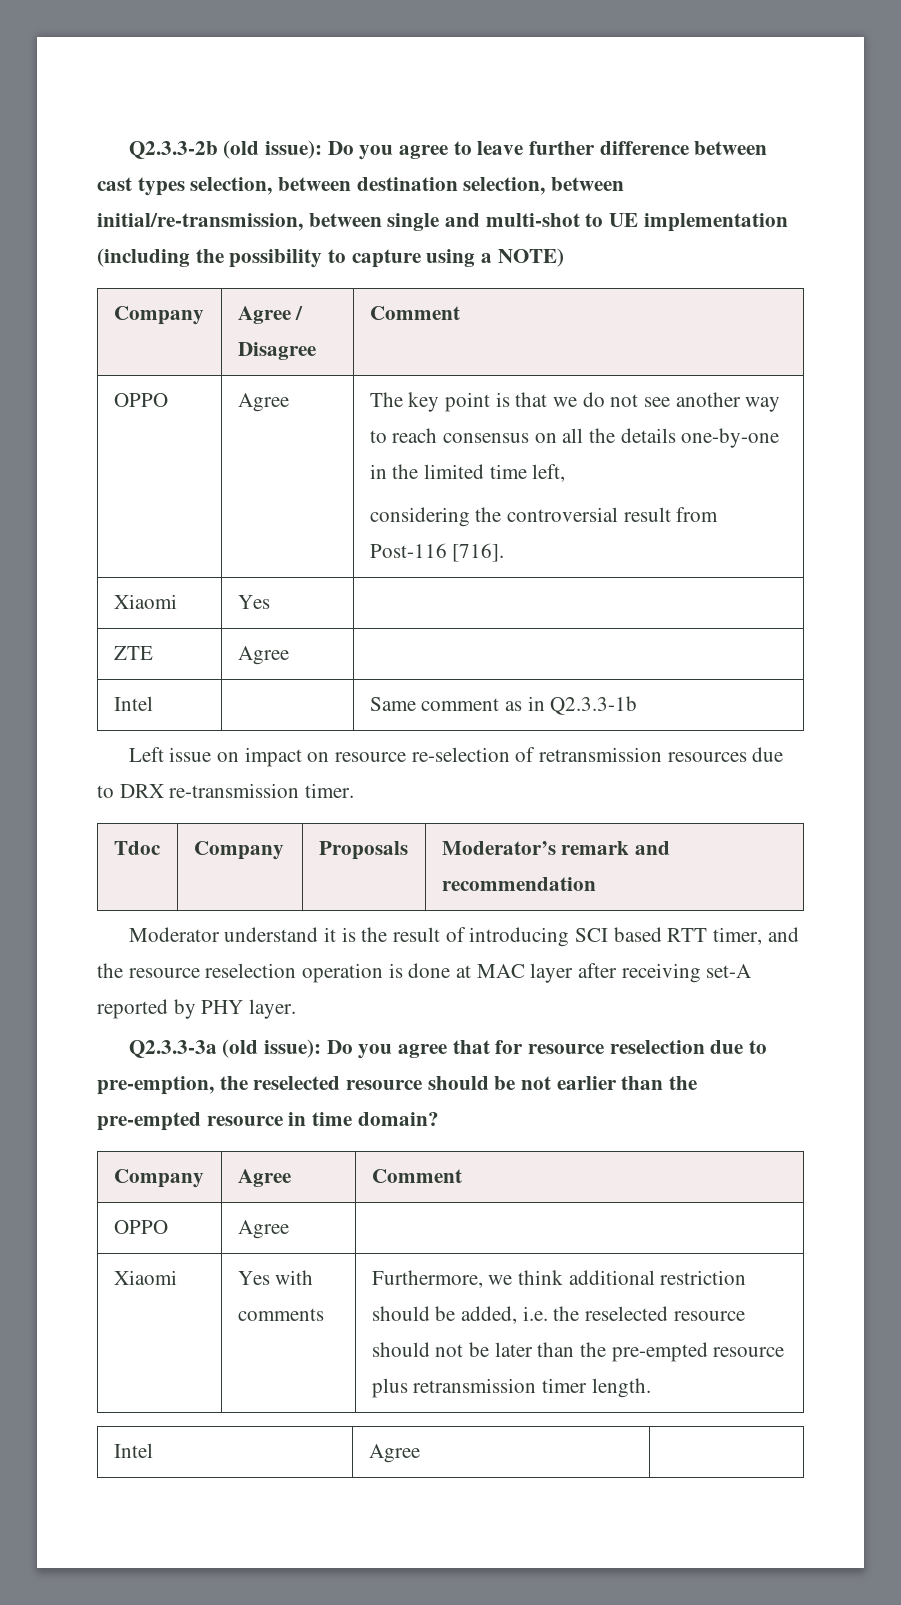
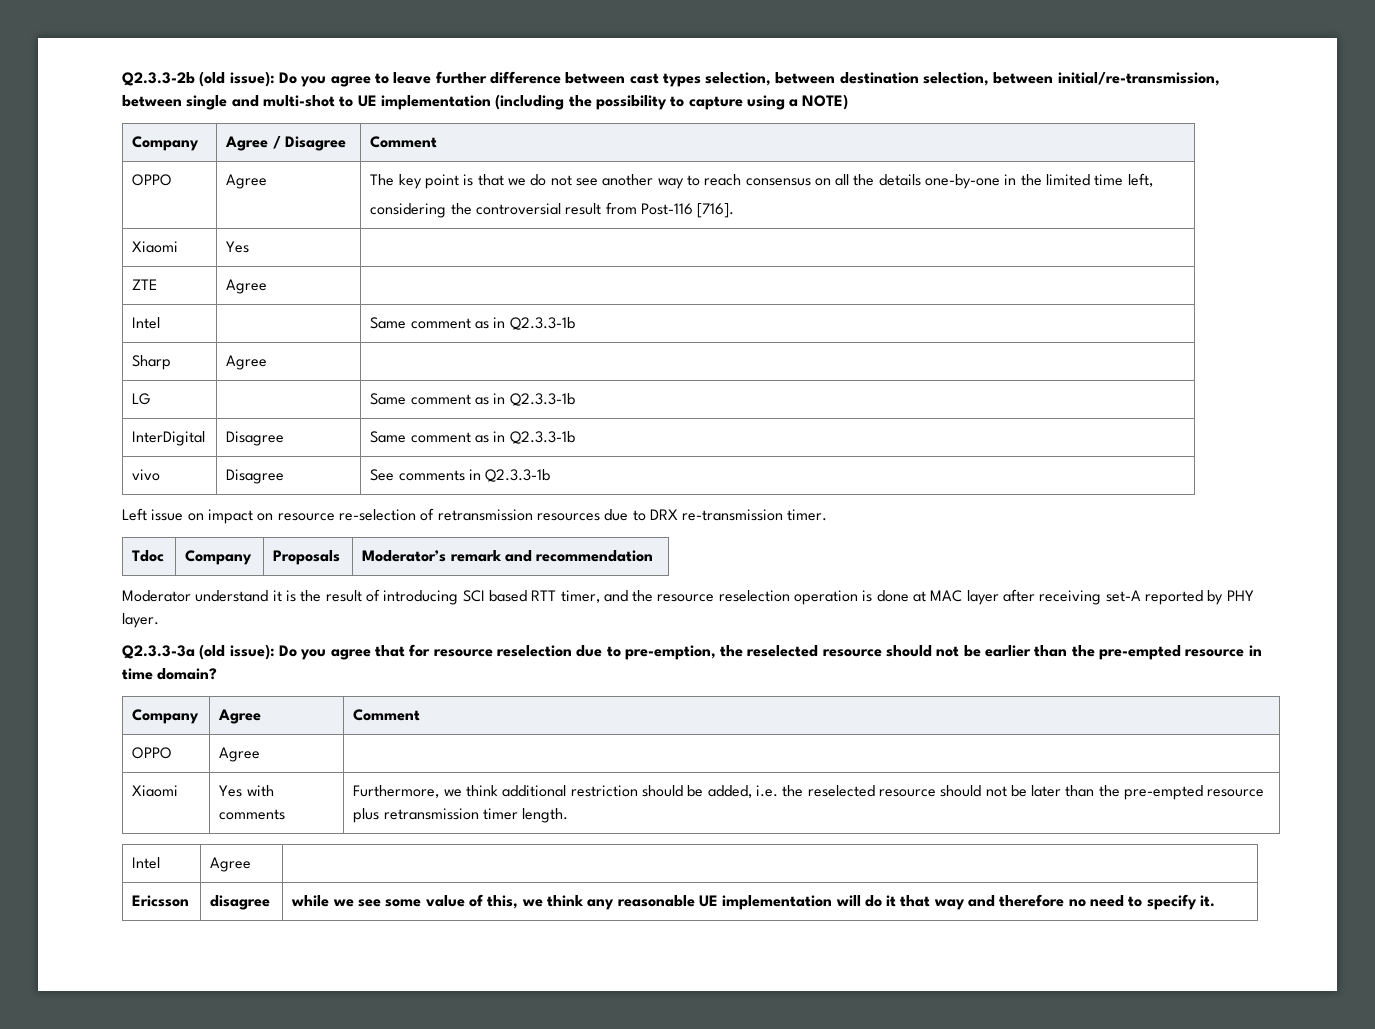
(638, 705) none -> [132,355,172,370] [226,355,268,370] [132,393,151,405] [370,393,575,406] [132,431,206,446] [226,431,285,446] [370,431,575,444] [132,469,161,481] [226,469,285,484] [370,469,551,482] // Sharp | Agree | // LG | | Same comment as in Q2.3.3-1b // InterDigital | Disagree | Same comment as in Q2.3.3-1b // vivo | Disagree | See comments in Q2.3.3-1b
[494,1076,552,1090] be not -> [936,645,981,657] not be
(420, 1453) none -> [132,895,190,907] [210,895,271,910] [291,894,1216,910] // Ericsson | disagree | while we see some value of this, we think any reasonable UE implementation will do it that way and therefore no need to specify it.

